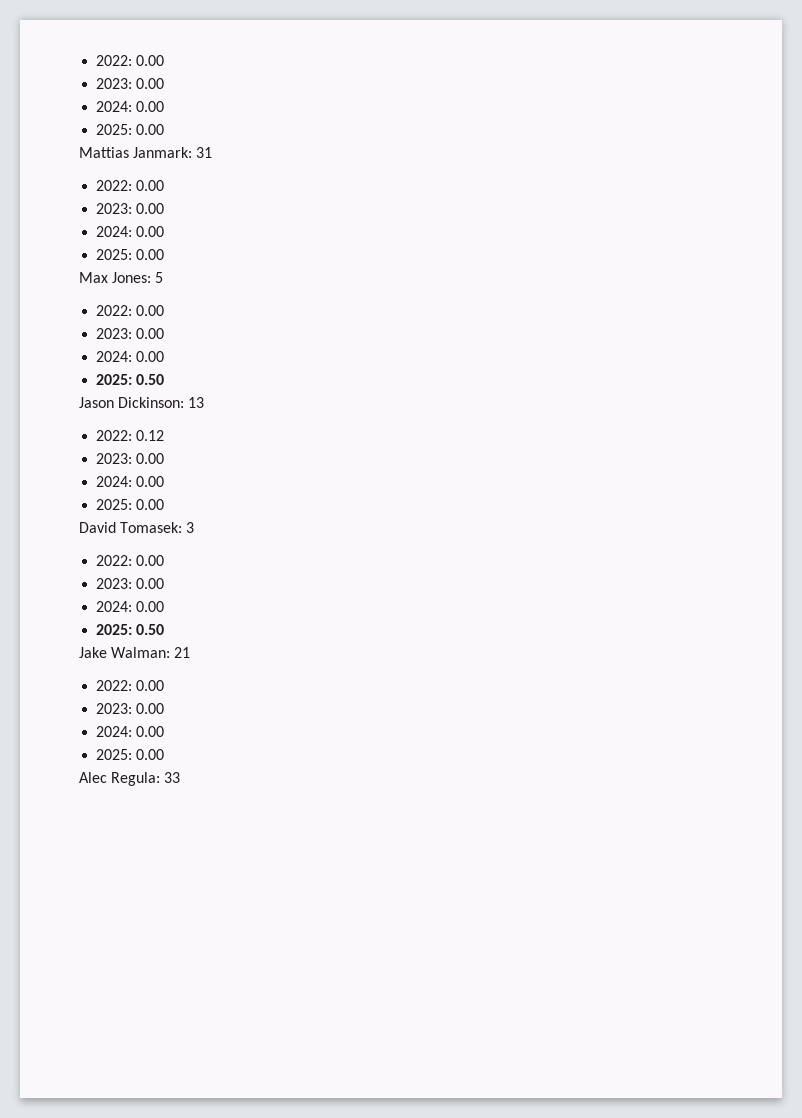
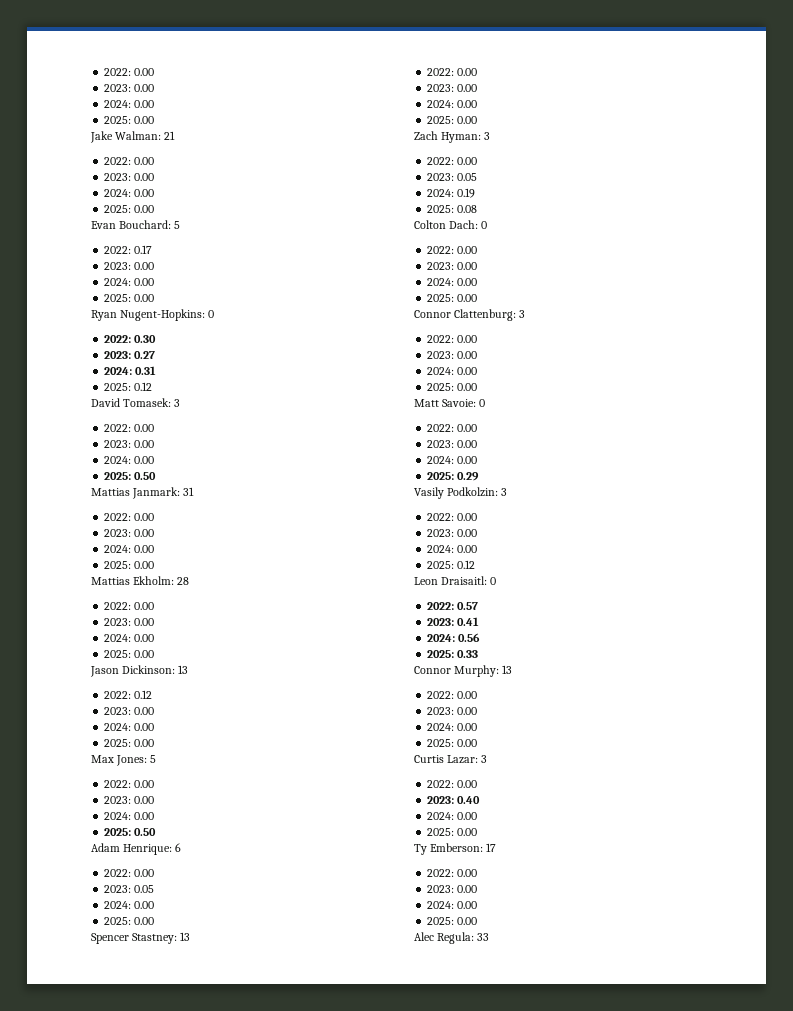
[96,55,165,66] [96,78,165,89] [96,101,165,112] [96,124,165,135] [79,147,213,158] [96,180,165,191] [96,203,165,214] [96,226,165,237] [96,249,165,260] 2022: 0.00 // 2023: 0.00 // 2024: 0.00 // 2025: 0.00 // Mattias Janmark: 31 // 2022: 0.00 // 2023: 0.00 // 2024: 0.00 // 2025: 0.00 -> [104,68,155,76] [104,84,155,92] [104,100,155,108] [104,116,155,124] [90,131,176,143] [104,157,155,165] [104,173,155,181] [104,189,155,197] [104,205,155,213] [91,220,181,229] [104,245,153,254] [104,262,155,270] [104,278,155,286] [104,294,155,302] [91,309,215,321] [104,335,157,343] [104,351,156,359] [104,366,157,375] [104,382,153,391] [91,398,181,407] [104,424,155,432] [104,440,155,448] [104,456,155,464] [104,472,157,480] [91,487,195,499] [104,513,155,521] [104,529,155,537] [104,545,155,553] [104,561,155,569] [91,576,190,585] [104,602,155,610] [104,618,155,626] [104,634,155,642] [104,650,155,658] [90,665,189,677] [104,690,153,699] [104,707,155,715] [104,723,155,731] [104,739,155,747] 2022: 0.00 // 2023: 0.00 // 2024: 0.00 // 2025: 0.00 // Jake Walman: 21 // 2022: 0.00 // 2023: 0.00 // 2024: 0.00 // 2025: 0.00 // Evan Bouchard: 5 // 2022: 0.17 // 2023: 0.00 // 2024: 0.00 // 2025: 0.00 // Ryan Nugent-Hopkins: 0 // 2022: 0.30 // 2023: 0.27 // 2024: 0.31 // 2025: 0.12 // David Tomasek: 3 // 2022: 0.00 // 2023: 0.00 // 2024: 0.00 // 2025: 0.50 // Mattias Janmark: 31 // 2022: 0.00 // 2023: 0.00 // 2024: 0.00 // 2025: 0.00 // Mattias Ekholm: 28 // 2022: 0.00 // 2023: 0.00 // 2024: 0.00 // 2025: 0.00 // Jason Dickinson: 13 // 2022: 0.12 // 2023: 0.00 // 2024: 0.00 // 2025: 0.00
[79,397,205,408] [96,430,165,441] [96,453,165,464] [96,476,165,487] [96,499,165,510] [79,522,195,533] [96,555,165,566] [96,578,165,589] [96,601,165,612] [96,624,165,635] [79,647,191,658] Jason Dickinson: 13 // 2022: 0.12 // 2023: 0.00 // 2024: 0.00 // 2025: 0.00 // David Tomasek: 3 // 2022: 0.00 // 2023: 0.00 // 2024: 0.00 // 2025: 0.50 // Jake Walman: 21 -> [91,843,182,855] [104,869,155,877] [104,885,155,893] [104,901,155,909] [104,917,155,925] [91,932,191,944] [427,68,478,76] [427,84,478,92] [427,100,478,108] [427,116,478,124] [414,131,491,143] [427,157,478,165] [427,173,478,181] [427,188,476,198] [427,205,478,213] [414,220,488,229] [427,246,478,254] [427,262,478,270] [427,278,478,286] [427,294,478,302] [414,309,526,321] [427,335,478,343] [427,351,478,359] [427,367,478,375] [427,383,478,391] [414,399,486,407] [427,424,478,432] [427,440,478,448] [427,456,478,464] [427,472,480,481] [414,487,508,499] [427,513,478,521] [427,529,478,537] [427,545,478,553] [427,560,476,569] [414,576,497,585] [427,602,479,610] [427,617,480,626] [427,633,481,642] [427,650,479,658] [414,665,513,677] [427,691,478,699] [427,707,478,715] [427,723,478,731] [427,739,478,747] [414,755,488,764] [427,780,478,788] [427,796,481,804] [427,812,478,820] [427,828,478,836] [414,843,497,855] Adam Henrique: 6 // 2022: 0.00 // 2023: 0.05 // 2024: 0.00 // 2025: 0.00 // Spencer Stastney: 13 // 2022: 0.00 // 2023: 0.00 // 2024: 0.00 // 2025: 0.00 // Zach Hyman: 3 // 2022: 0.00 // 2023: 0.05 // 2024: 0.19 // 2025: 0.08 // Colton Dach: 0 // 2022: 0.00 // 2023: 0.00 // 2024: 0.00 // 2025: 0.00 // Connor Clattenburg: 3 // 2022: 0.00 // 2023: 0.00 // 2024: 0.00 // 2025: 0.00 // Matt Savoie: 0 // 2022: 0.00 // 2023: 0.00 // 2024: 0.00 // 2025: 0.29 // Vasily Podkolzin: 3 // 2022: 0.00 // 2023: 0.00 // 2024: 0.00 // 2025: 0.12 // Leon Draisaitl: 0 // 2022: 0.57 // 2023: 0.41 // 2024: 0.56 // 2025: 0.33 // Connor Murphy: 13 // 2022: 0.00 // 2023: 0.00 // 2024: 0.00 // 2025: 0.00 // Curtis Lazar: 3 // 2022: 0.00 // 2023: 0.40 // 2024: 0.00 // 2025: 0.00 // Ty Emberson: 17

